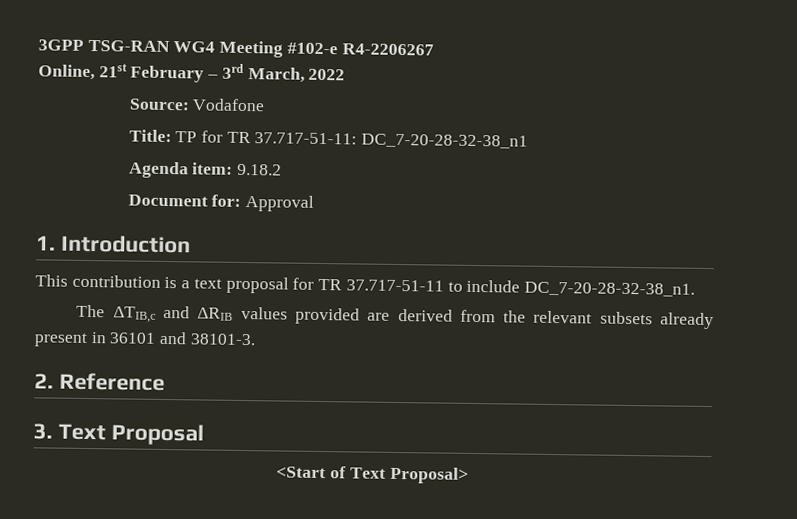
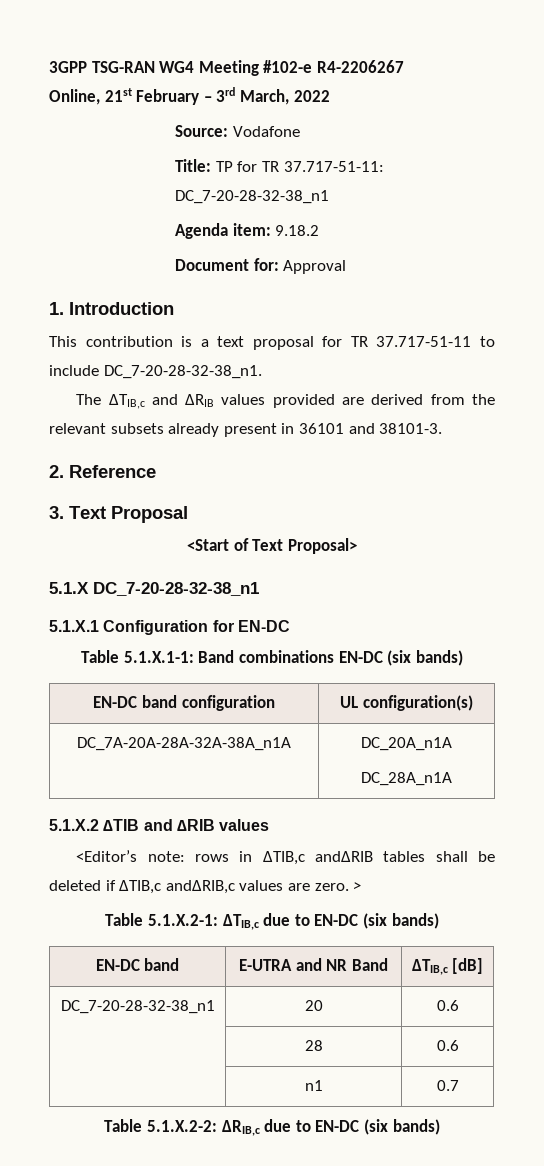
(469, 475) none -> [49,582,259,596] [49,620,290,635] [81,650,463,666] [93,695,275,711] [340,695,473,711] [77,737,291,751] [361,737,452,751] [361,772,452,786] [49,819,270,831] [76,850,495,865] [49,880,362,894] [105,913,439,930] [95,958,180,971] [239,958,388,971] [411,958,484,975] [60,1000,215,1014] [304,1000,323,1011] [436,1000,459,1011] [304,1040,323,1051] [436,1040,459,1051] [304,1080,323,1091] [436,1080,459,1091] [104,1119,440,1136] // 5.1.X DC_7-20-28-32-38_n1 // 5.1.X.1 Configuration for EN-DC // Table 5.1.X.1-1: Band combinations EN-DC (six bands) // EN-DC band configuration | UL configuration(s) // DC_7A-20A-28A-32A-38A_n1A | DC_20A_n1A // DC_28A_n1A // 5.1.X.2 ∆TIB and ∆RIB values // <Editor’s note: rows in ΔTIB,c andΔRIB tables shall be deleted if ΔTIB,c andΔRIB,c values are zero. > // Table 5.1.X.2-1: ΔTIB,c due to EN-DC (six bands) // EN-DC band | E-UTRA and NR Band | ΔTIB,c [dB] // DC_7-20-28-32-38_n1 | 20 | 0.6 // | 28 | 0.6 // | n1 | 0.7 // Table 5.1.X.2-2: ΔRIB,c due to EN-DC (six bands)

